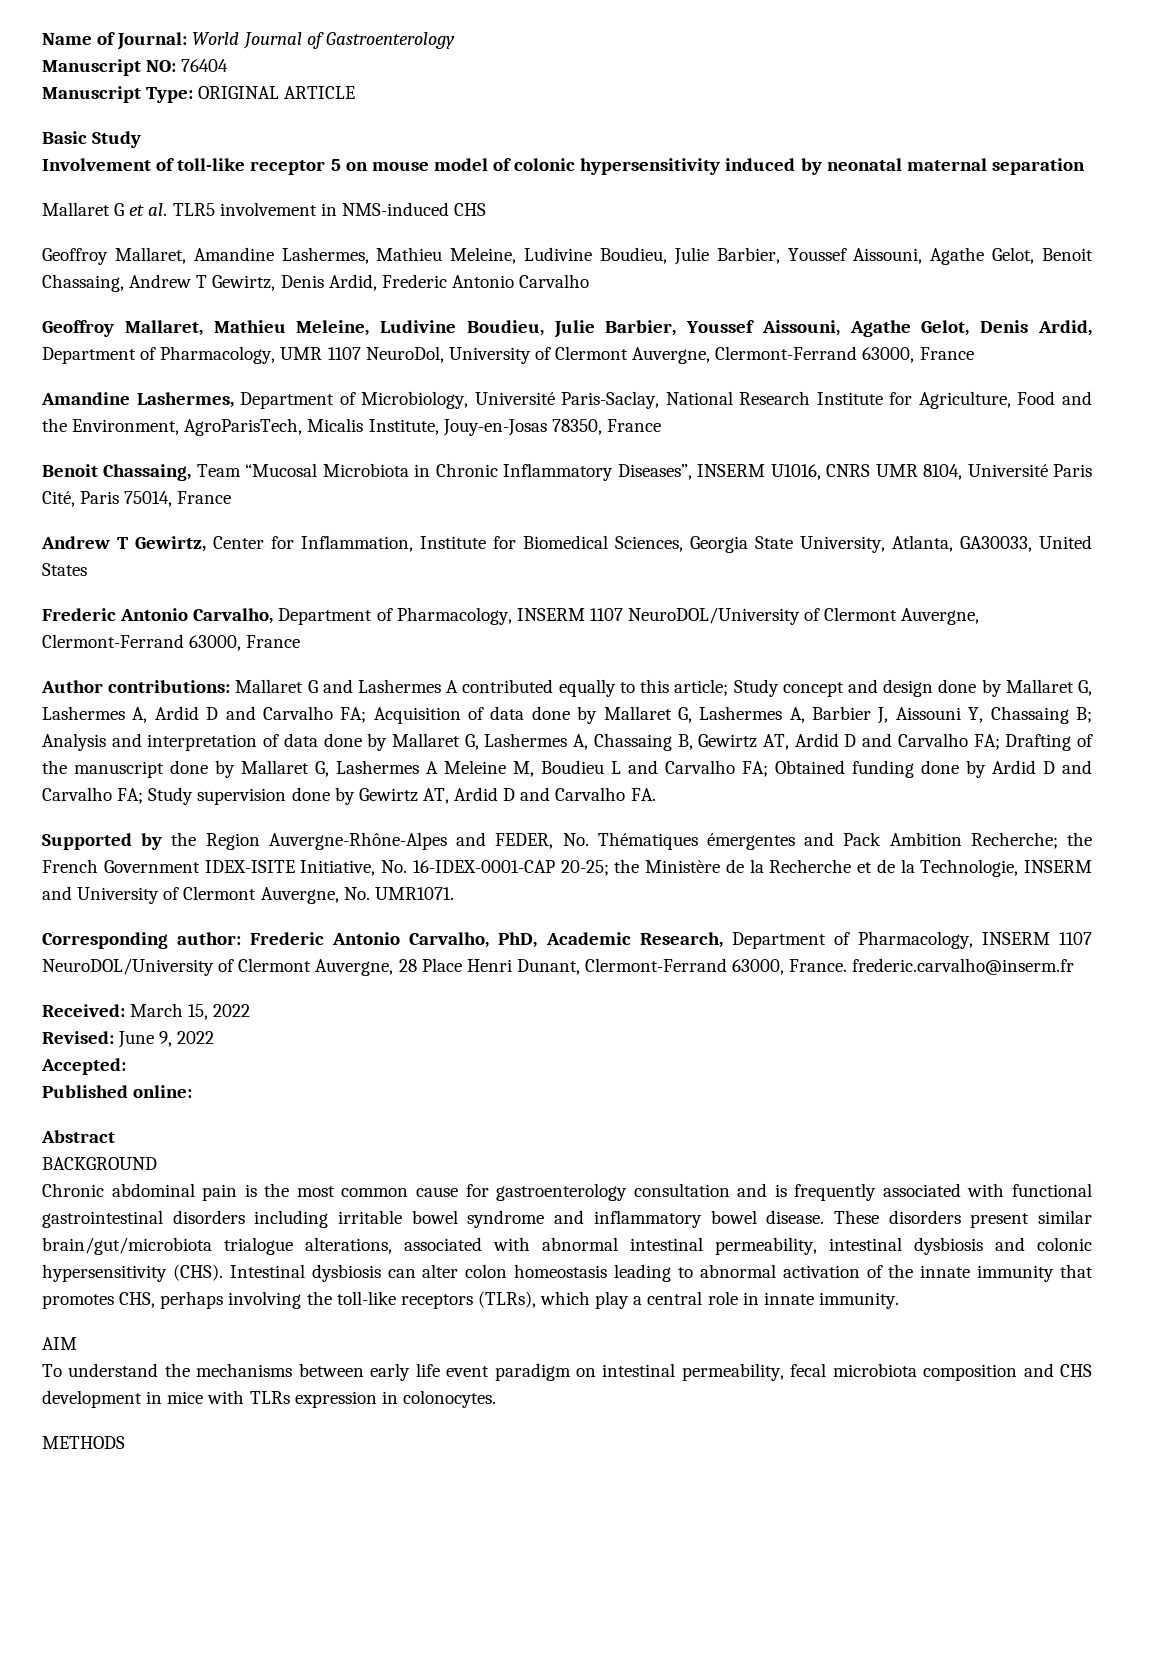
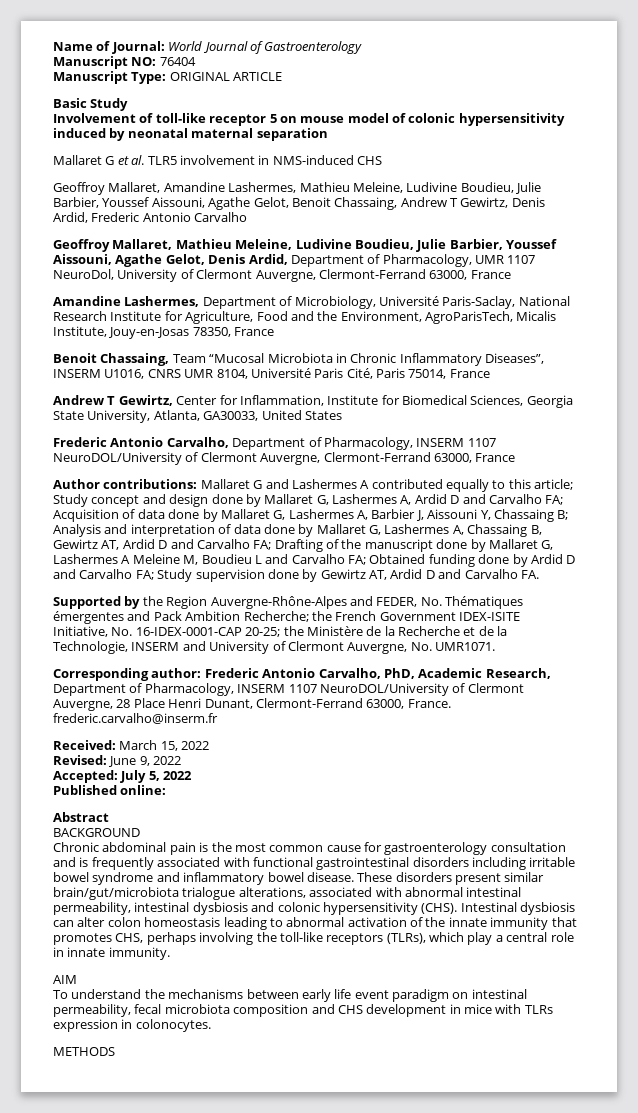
(126, 1066) none -> [120,770,193,783] July 5, 2022

